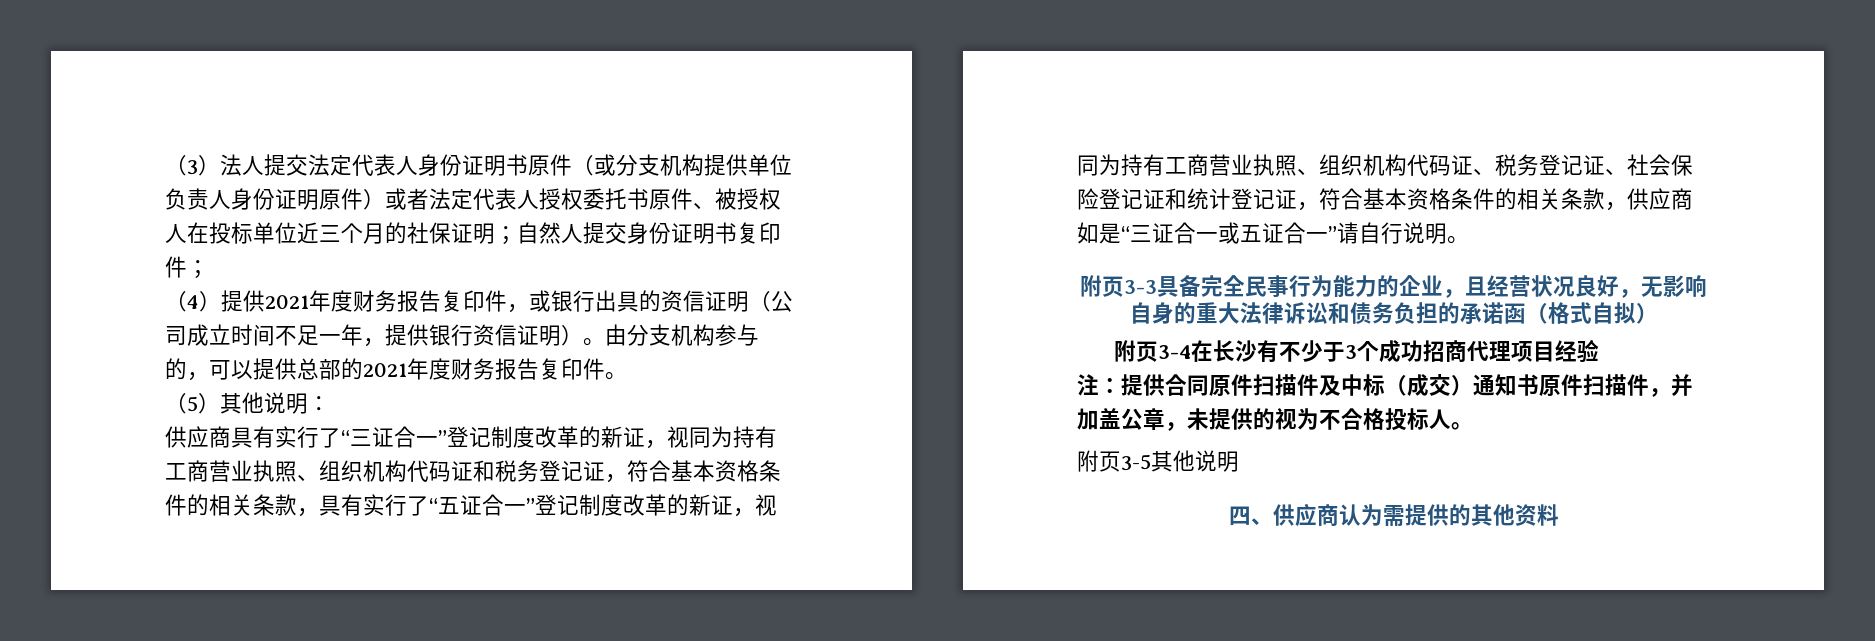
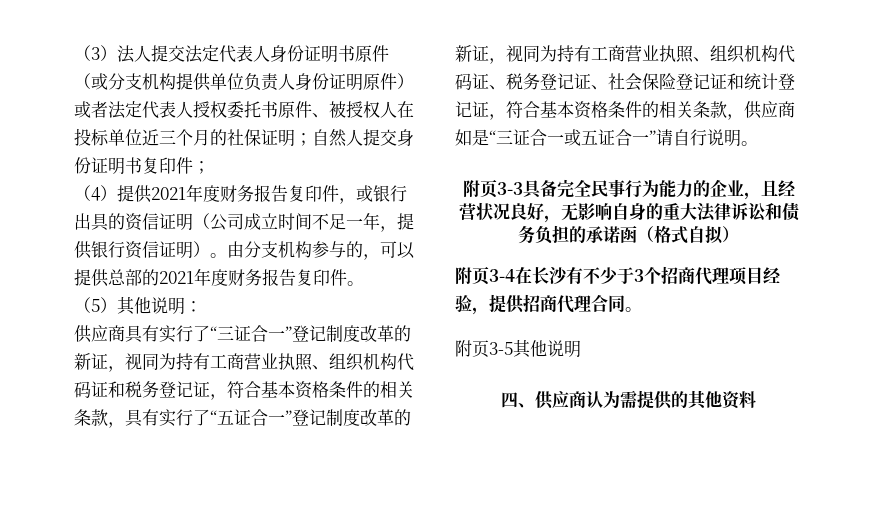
[1378,340,1423,363] 成功 -> (661, 275) none
[1077,374,1693,397] [1077,408,1451,431] // 注：提供合同原件扫描件及中标（成交）通知书原件扫描件，并加盖公章，未提供的视为不合格投标人 -> [472,294,625,315] ，提供招商代理合同

